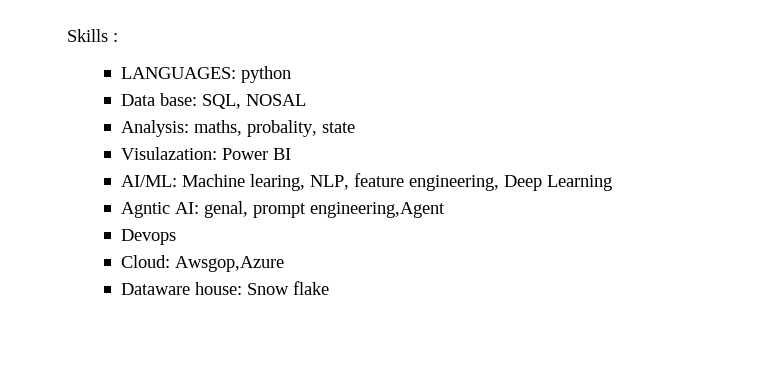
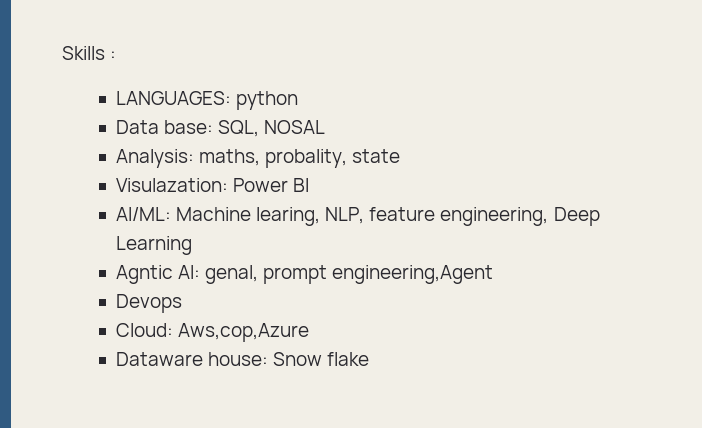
[174,256,284,272] Awsgop,Azure -> [177,323,309,342] Aws,cop,Azure

